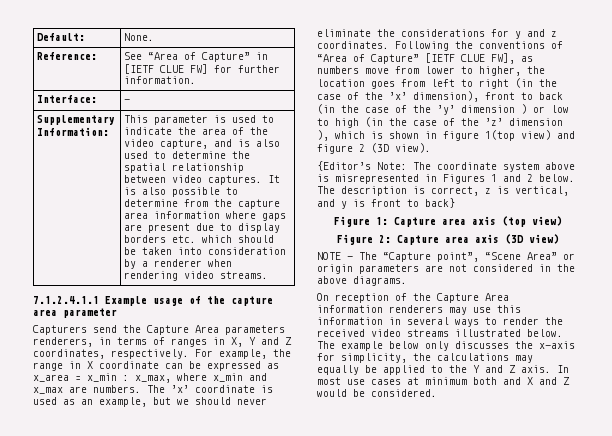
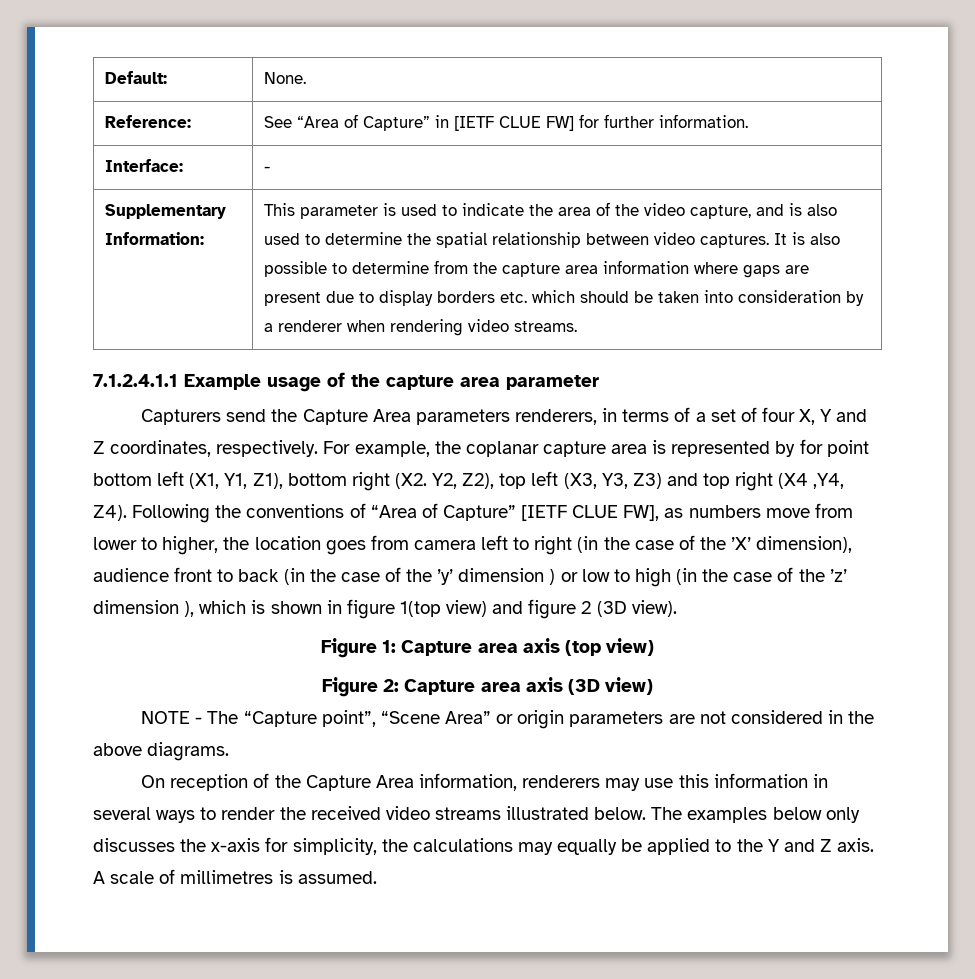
[171,337,225,347] ranges in -> [695,407,795,422] a set of four
[33,361,279,371] [33,373,267,383] [33,385,273,394] [33,397,267,407] [317,29,557,39] [317,41,389,49] range in X coordinate can be expressed as x_area = x_min : x_max, where x_min and x_max are numbers. The ’x’ coordinate is used as an example, but we should never eliminate the considerations for y and z coordinates. -> [465,439,869,457] [93,471,845,491] [93,505,127,521] coplanar capture area is represented by for point bottom left (X1, Y1, Z1), bottom right (X2. Y2, Z2), top left (X3, Y3, Z3) and top right (X4 ,Y4, Z4).
(425, 83) none -> [413,540,476,550] camera
[389,91,479,102] ’x’ dimension), -> [731,536,853,553] [93,568,169,582] ’X’ dimension), audience
[317,161,575,172] [317,174,575,184] [317,186,569,196] [317,198,455,209] // {Editor’s Note: The coordinate system above is misrepresented in Figures 1 and 2 below. The description is correct, z is vertical, and y is front to back} -> (677, 608) none
[317,305,383,313] information -> [418,773,517,791] information,
[341,341,383,351] example -> [687,807,768,823] examples
[557,365,569,373] [317,377,570,385] [317,389,437,397] In most use cases at minimum both and X and Z would be considered. -> [93,869,377,884] A scale of millimetres is assumed.

